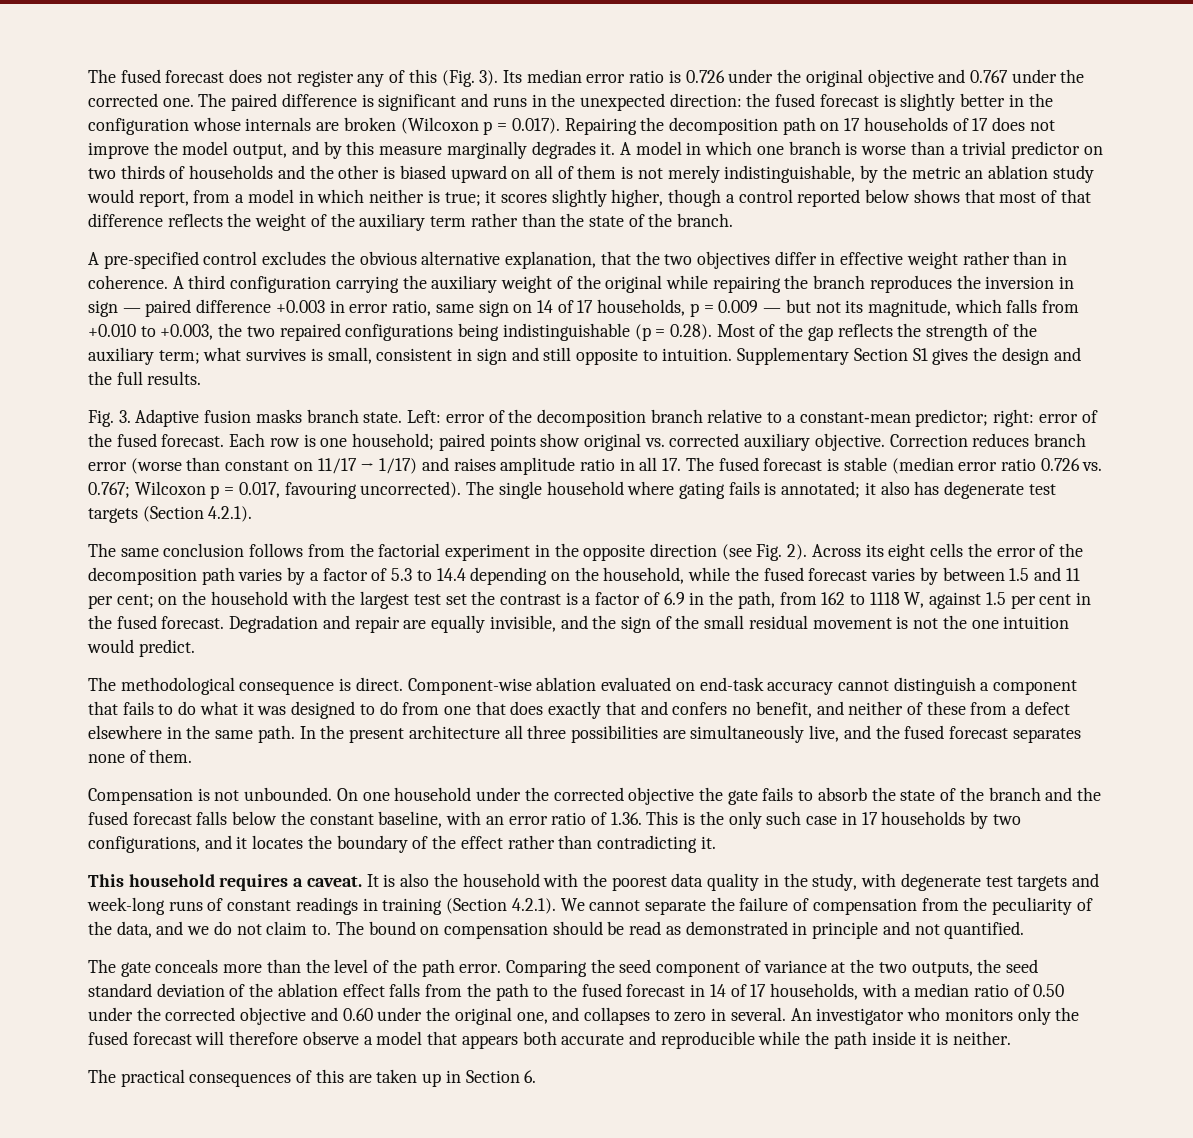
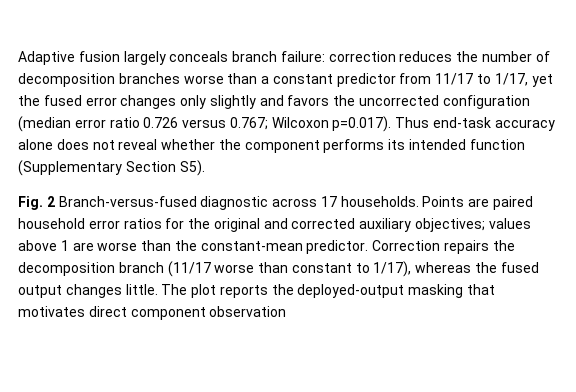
[88,69,1085,87] [88,93,1053,111] [88,117,1055,135] [88,141,1103,159] [88,165,1094,183] [87,189,1091,207] [88,213,734,231] [88,251,1068,269] [88,275,1075,293] [88,299,1080,317] [88,323,1037,341] [88,347,1081,365] [88,371,202,385] [88,409,1098,427] [88,433,1087,451] [88,457,887,475] The fused forecast does not register any of this (Fig. 3). Its median error ratio is 0.726 under the original objective and 0.767 under the corrected one. The paired difference is significant and runs in the unexpected direction: the fused forecast is slightly better in the configuration whose internals are broken (Wilcoxon p = 0.017). Repairing the decomposition path on 17 households of 17 does not improve the model output, and by this measure marginally degrades it. A model in which one branch is worse than a trivial predictor on two thirds of households and the other is biased upward on all of them is not merely indistinguishable, by the metric an ablation study would report, from a model in which neither is true; it scores slightly higher, though a control reported below shows that most of that difference reflects the weight of the auxiliary term rather than the state of the branch. // A pre-specified control excludes the obvious alternative explanation, that the two objectives differ in effective weight rather than in coherence. A third configuration carrying the auxiliary weight of the original while repairing the branch reproduces the inversion in sign — paired difference +0.003 in error ratio, same sign on 14 of 17 households, p = 0.009 — but not its magnitude, which falls from +0.010 to +0.003, the two repaired configurations being indistinguishable (p = 0.28). Most of the gap reflects the strength of the auxiliary term; what survives is small, consistent in sign and still opposite to intuition. Supplementary Section S1 gives the design and the full results. // Fig. 3. Adaptive fusion masks branch state. Left: error of the decomposition branch relative to a constant‑mean predictor; right: error of the fused forecast. Each row is one household; paired points show original vs. corrected auxiliary objective. Correction reduces branch error (worse than constant on 11/17 → 1/17) and raises amplitude ratio in all 17. The fused forecast is stable -> [18,51,550,65] [18,73,553,87] [18,95,530,109] Adaptive fusion largely conceals branch failure: correction reduces the number of decomposition branches worse than a constant predictor from 11/17 to 1/17, yet the fused error changes only slightly and favors the uncorrected configuration
[1082,462,1103,471] vs. -> [182,119,227,128] versus
[210,481,1056,499] [88,506,253,523] [88,543,1083,561] [88,567,1080,585] [88,591,1092,609] [88,615,1070,633] [87,639,195,657] [88,677,1078,695] [88,701,1070,719] [88,725,1081,743] [88,749,193,763] [88,787,1101,805] [88,811,1021,829] [88,835,716,853] [88,873,1099,891] [87,897,1093,915] [88,921,1025,939] [88,959,1038,977] [88,983,1065,1001] [88,1007,1080,1025] [88,1031,1011,1049] [88,1069,537,1087] p = 0.017, favouring uncorrected). The single household where gating fails is annotated; it also has degenerate test targets (Section 4.2.1). // The same conclusion follows from the factorial experiment in the opposite direction (see Fig. 2). Across its eight cells the error of the decomposition path varies by a factor of 5.3 to 14.4 depending on the household, while the fused forecast varies by between 1.5 and 11 per cent; on the household with the largest test set the contrast is a factor of 6.9 in the path, from 162 to 1118 W, against 1.5 per cent in the fused forecast. Degradation and repair are equally invisible, and the sign of the small residual movement is not the one intuition would predict. // The methodological consequence is direct. Component-wise ablation evaluated on end-task accuracy cannot distinguish a component that fails to do what it was designed to do from one that does exactly that and confers no benefit, and neither of these from a defect elsewhere in the same path. In the present architecture all three possibilities are simultaneously live, and the fused forecast separates none of them. // Compensation is not unbounded. On one household under the corrected objective the gate fails to absorb the state of the branch and the fused forecast falls below the constant baseline, with an error ratio of 1.36. This is the only such case in 17 households by two configurations, and it locates the boundary of the effect rather than contradicting it. // This household requires a caveat. It is also the household with the poorest data quality in the study, with degenerate test targets and week-long runs of constant readings in training (Section 4.2.1). We cannot separate the failure of compensation from the peculiarity of the data, and we do not claim to. The bound on compensation should be read as demonstrated in principle and not quantified. // The gate conceals more than the level of the path error. Comparing the seed component of variance at the two outputs, the seed standard deviation of the ablation effect falls from the path to the fused forecast in 14 of 17 households, with a median ratio of 0.50 under the corrected objective and 0.60 under the original one, and collapses to zero in several. An investigator who monitors only the fused forecast will therefore observe a model that appears both accurate and reproducible while the path inside it is neither. // The practical consequences of this are taken up in Section 6. -> [332,116,555,132] [18,139,525,153] [18,160,205,176] [18,196,534,210] [18,218,531,232] [18,240,515,254] [18,261,539,277] [18,284,496,298] [18,306,287,320] p=0.017). Thus end-task accuracy alone does not reveal whether the component performs its intended function (Supplementary Section S5). // Fig. 2 Branch-versus-fused diagnostic across 17 households. Points are paired household error ratios for the original and corrected auxiliary objectives; values above 1 are worse than the constant-mean predictor. Correction repairs the decomposition branch (11/17 worse than constant to 1/17), whereas the fused output changes little. The plot reports the deployed-output masking that motivates direct component observation

